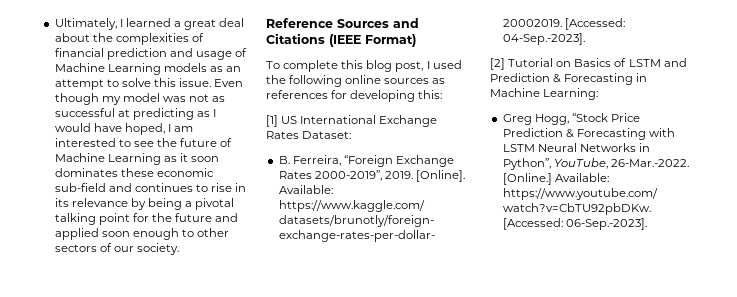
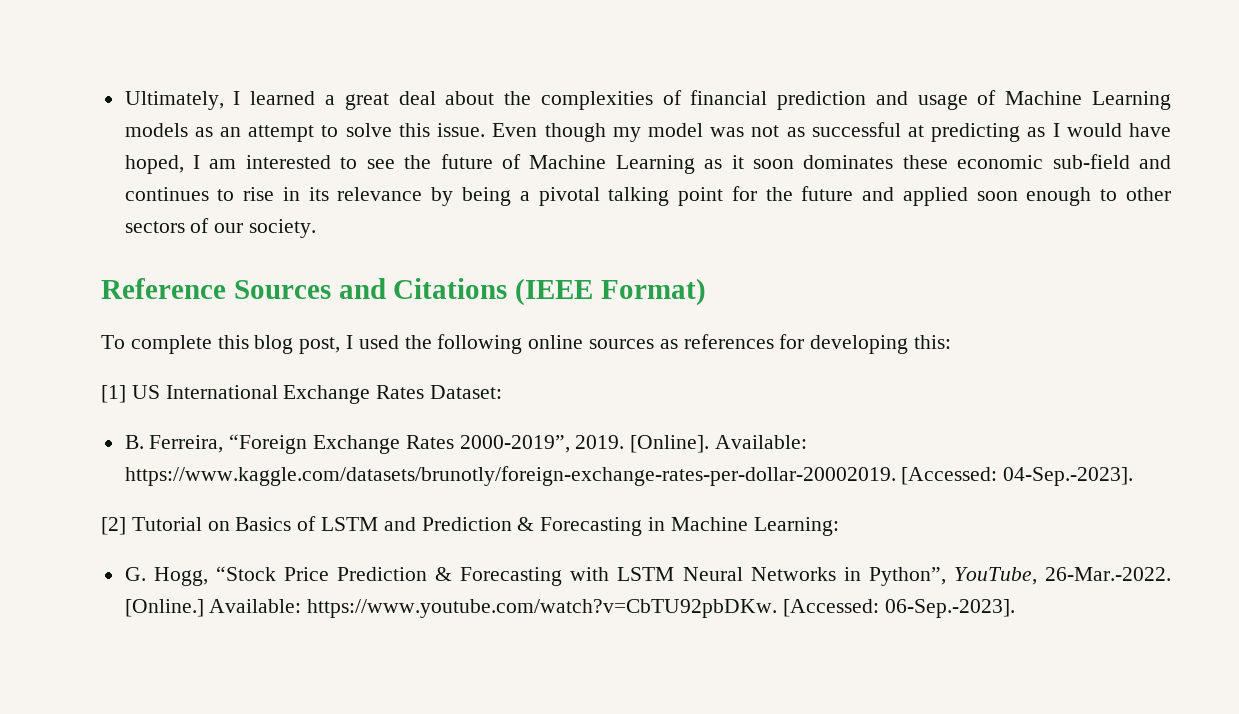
[502,114,532,125] Greg -> [124,567,146,581] G.

